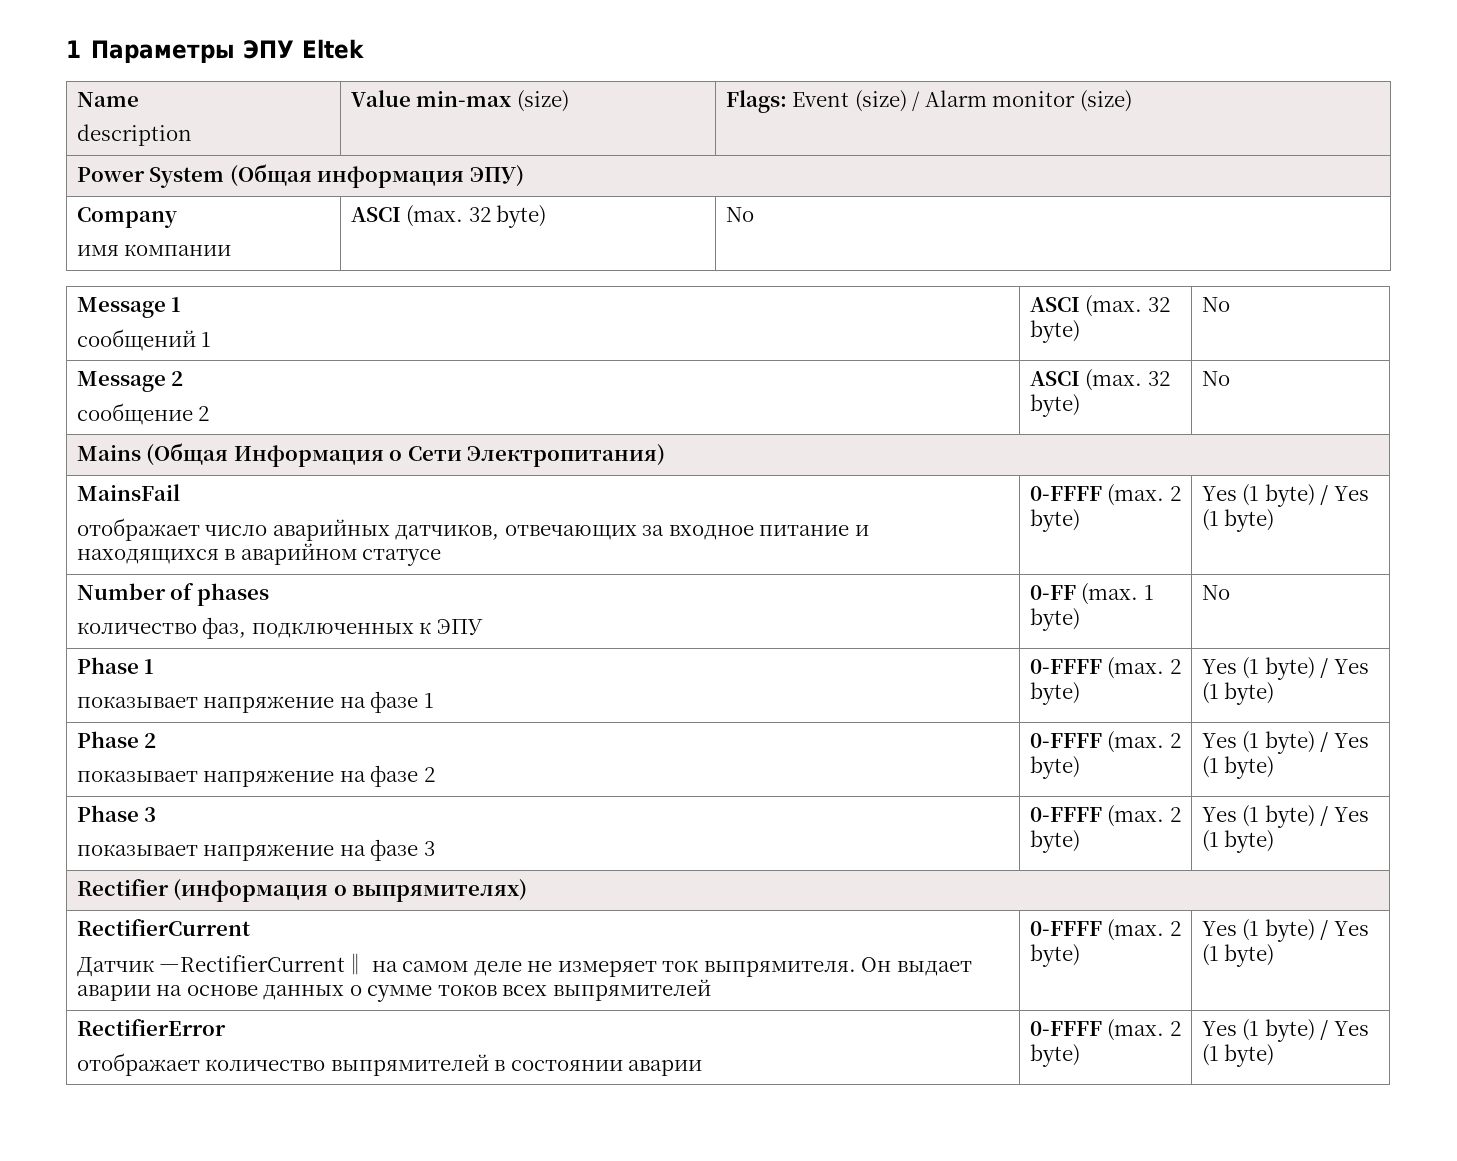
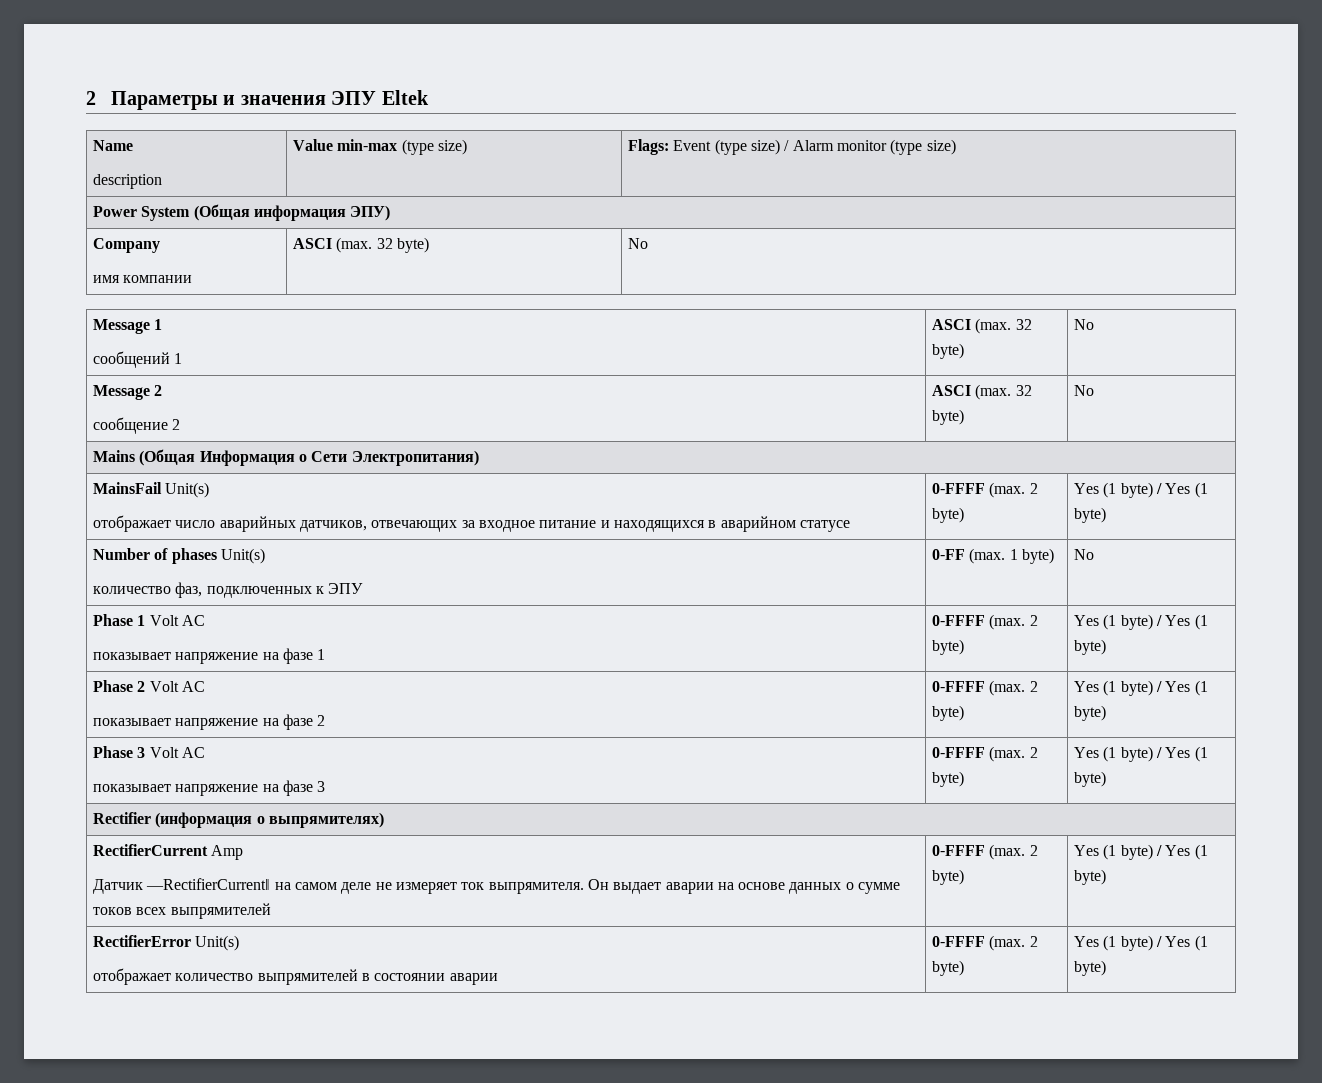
[66,40,236,63] 1 Параметры -> [86,91,326,110] 2 Параметры и значения
[516,90,569,112] (size) -> [401,139,467,155] (type size)
[854,90,907,112] (size) -> [714,139,780,155] (type size)
[1079,90,1132,112] (size) -> [890,139,956,155] (type size)
(180, 492) none -> [165,482,210,498] Unit(s)
(269, 594) none -> [220,548,265,564] Unit(s)
(155, 666) none -> [149,615,205,626] Volt AC
(157, 740) none -> [149,681,205,692] Volt AC
(157, 814) none -> [149,747,205,758] Volt AC
(250, 927) none -> [211,845,244,860] Amp
(226, 1027) none -> [195,935,240,951] Unit(s)

